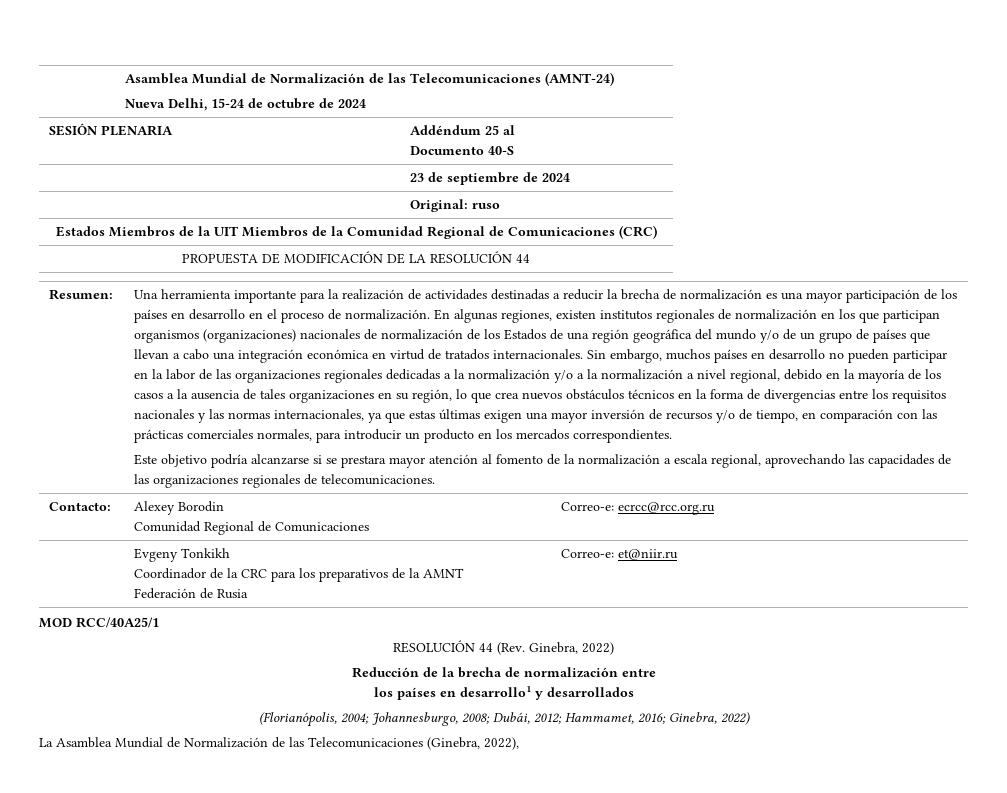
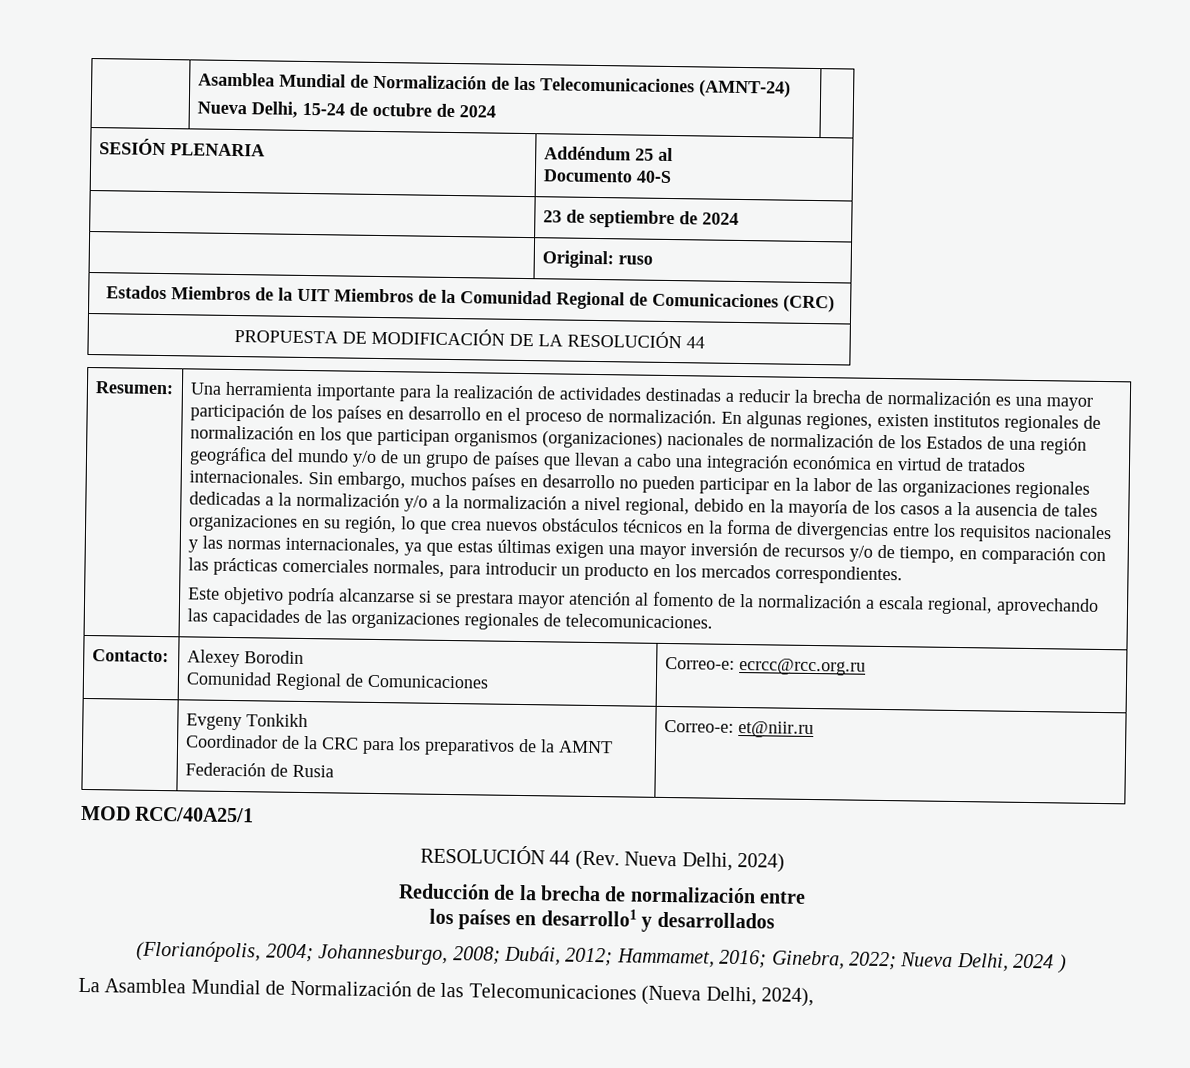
[529,642,614,655] Ginebra, 2022) -> [624,851,785,873] Nueva Delhi, 2024)
[720,712,750,725] 2022) -> [848,951,1067,974] 2022; Nueva Delhi, 2024 )
[427,737,519,750] (Ginebra, 2022), -> [641,985,814,1008] (Nueva Delhi, 2024),

